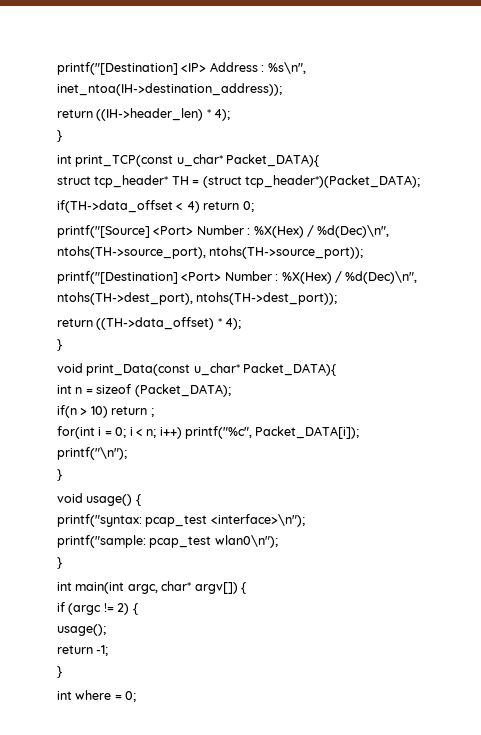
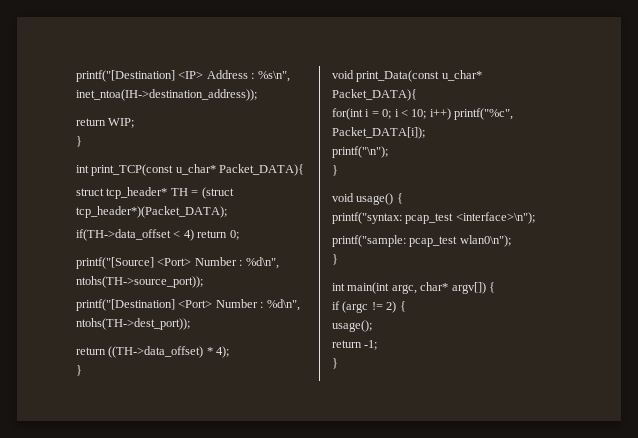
[96,108,231,121] ((IH->header_len) * 4); -> [108,118,135,128] WIP;
[253,225,390,238] [57,246,206,259] %X(Hex) / %d(Dec)\n", ntohs(TH->source_port), -> [245,257,279,269] %d\n",
[281,271,418,284] [57,292,193,305] %X(Hex) / %d(Dec)\n", ntohs(TH->dest_port), -> [266,299,300,311] %d\n",
[57,384,231,397] [57,405,154,418] // int n = sizeof (Packet_DATA); // if(n > 10) return ; -> (417, 95) none
[146,429,157,438] n; -> [411,109,427,119] 10;
[57,690,137,702] // int where = 0; -> (338, 363) none

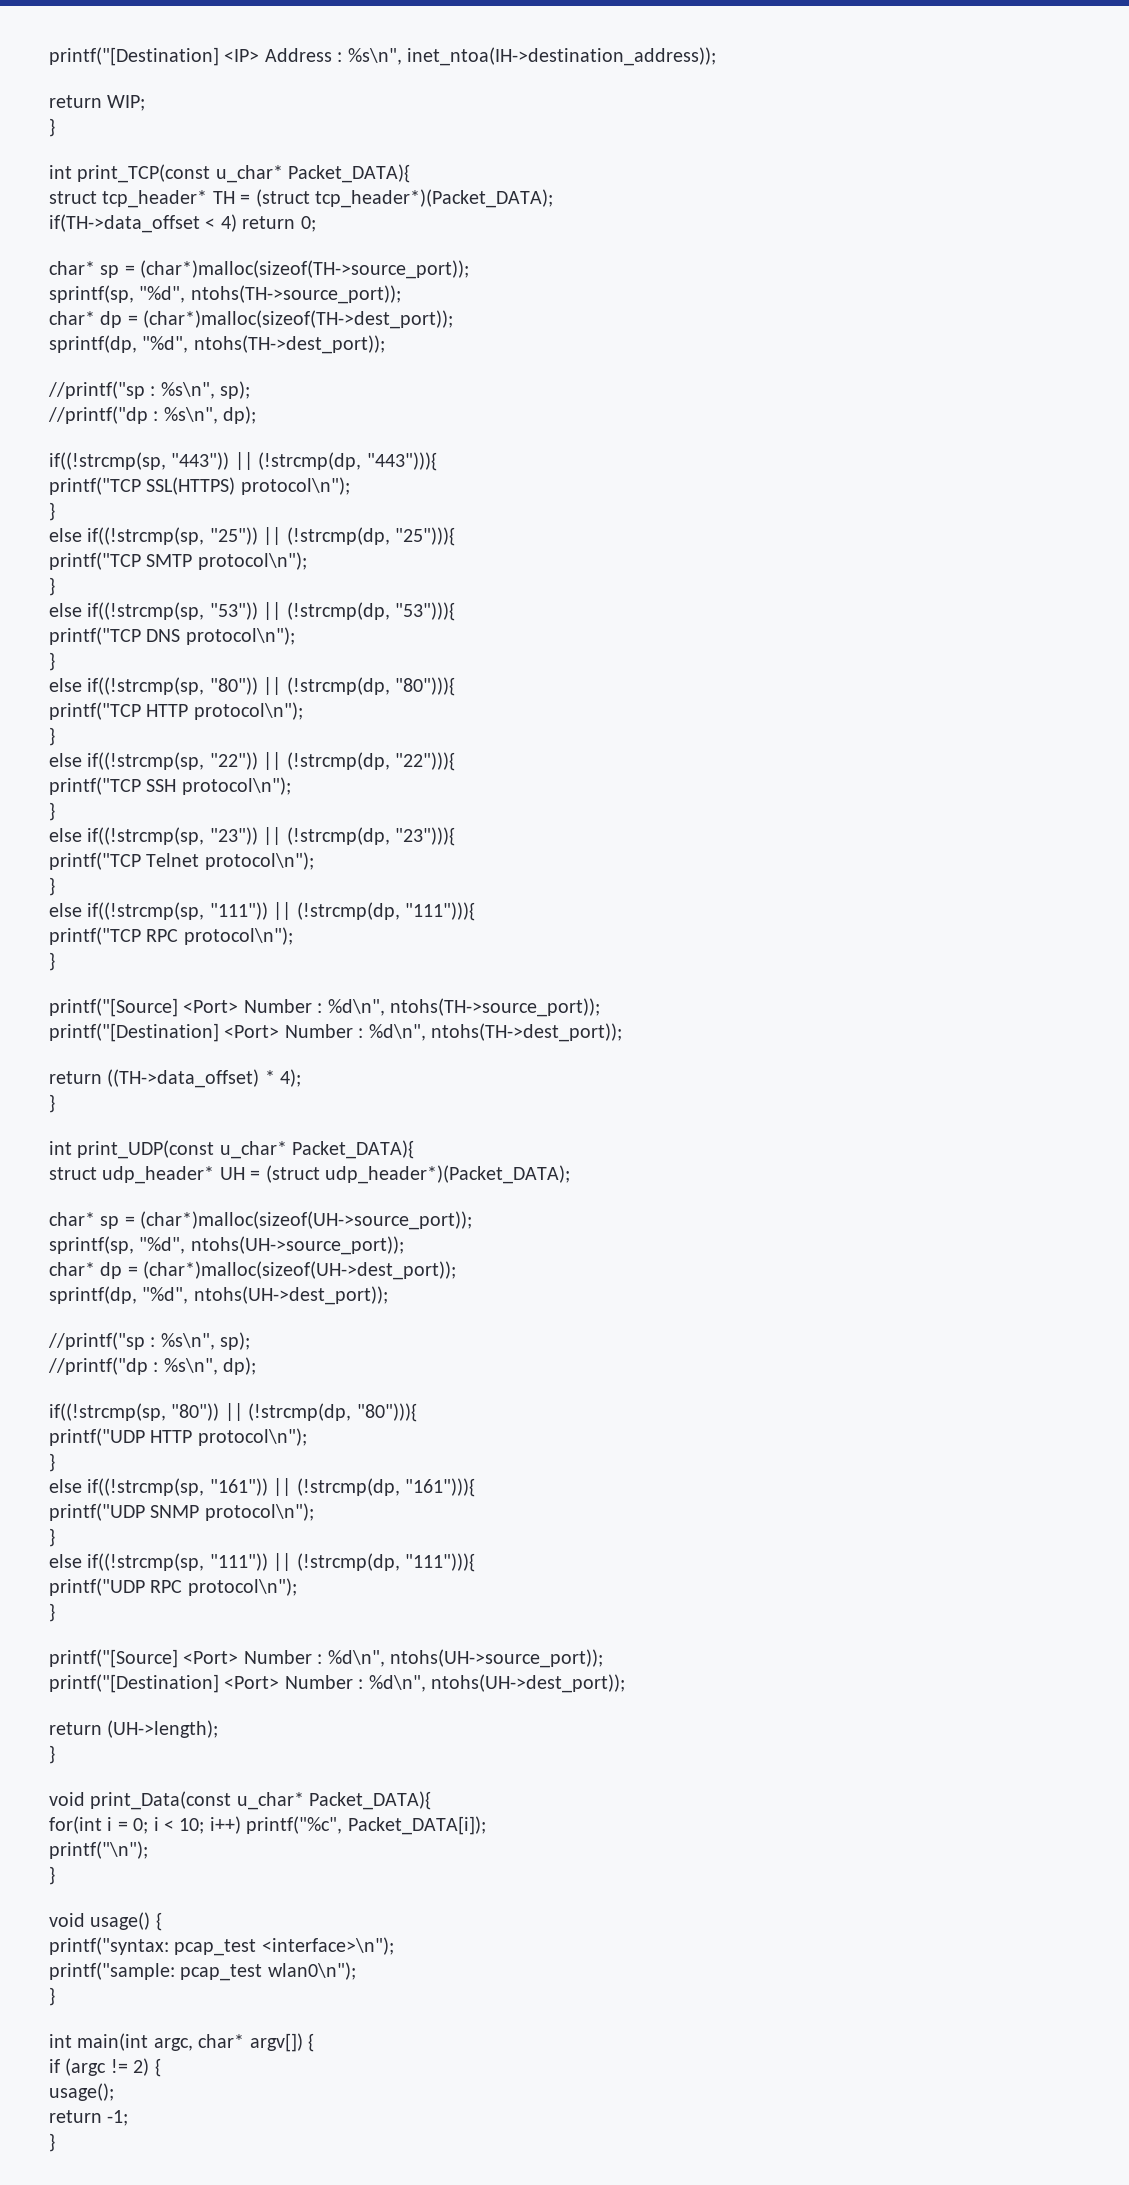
(239, 235) none -> [49,260,470,279] [49,285,401,304] [49,310,454,329] [49,335,385,354] [48,381,251,399] [48,406,257,424] [49,452,437,471] [49,477,350,495] [49,502,55,521] [49,527,455,546] [49,552,307,570] [49,577,55,596] [49,602,455,621] [49,627,295,645] [49,652,55,671] [49,677,455,696] [49,702,303,720] [49,727,55,746] [49,752,455,771] [49,777,291,795] [49,802,55,821] [49,827,455,846] [49,852,314,870] [49,877,55,896] [49,902,475,921] [49,927,293,945] [49,952,55,971] // char* sp = (char*)malloc(sizeof(TH->source_port)); // sprintf(sp, "%d", ntohs(TH->source_port)); // char* dp = (char*)malloc(sizeof(TH->dest_port)); // sprintf(dp, "%d", ntohs(TH->dest_port)); // //printf("sp : %s\n", sp); // //printf("dp : %s\n", dp); // if((!strcmp(sp, "443")) || (!strcmp(dp, "443"))){ // printf("TCP SSL(HTTPS) protocol\n"); // } // else if((!strcmp(sp, "25")) || (!strcmp(dp, "25"))){ // printf("TCP SMTP protocol\n"); // } // else if((!strcmp(sp, "53")) || (!strcmp(dp, "53"))){ // printf("TCP DNS protocol\n"); // } // else if((!strcmp(sp, "80")) || (!strcmp(dp, "80"))){ // printf("TCP HTTP protocol\n"); // } // else if((!strcmp(sp, "22")) || (!strcmp(dp, "22"))){ // printf("TCP SSH protocol\n"); // } // else if((!strcmp(sp, "23")) || (!strcmp(dp, "23"))){ // printf("TCP Telnet protocol\n"); // } // else if((!strcmp(sp, "111")) || (!strcmp(dp, "111"))){ // printf("TCP RPC protocol\n"); // }
(82, 370) none -> [49,1140,415,1159] [49,1165,570,1184] [49,1211,473,1230] [49,1236,404,1255] [49,1261,457,1280] [49,1286,388,1305] [48,1332,251,1350] [48,1357,257,1375] [49,1403,417,1422] [49,1428,307,1446] [49,1453,55,1472] [49,1478,475,1497] [49,1503,314,1521] [49,1528,55,1547] [49,1553,475,1572] [49,1578,297,1596] [49,1603,55,1622] [49,1649,603,1668] [49,1674,625,1693] [49,1720,219,1738] [49,1745,55,1764] // int print_UDP(const u_char* Packet_DATA){ // struct udp_header* UH = (struct udp_header*)(Packet_DATA); // char* sp = (char*)malloc(sizeof(UH->source_port)); // sprintf(sp, "%d", ntohs(UH->source_port)); // char* dp = (char*)malloc(sizeof(UH->dest_port)); // sprintf(dp, "%d", ntohs(UH->dest_port)); // //printf("sp : %s\n", sp); // //printf("dp : %s\n", dp); // if((!strcmp(sp, "80")) || (!strcmp(dp, "80"))){ // printf("UDP HTTP protocol\n"); // } // else if((!strcmp(sp, "161")) || (!strcmp(dp, "161"))){ // printf("UDP SNMP protocol\n"); // } // else if((!strcmp(sp, "111")) || (!strcmp(dp, "111"))){ // printf("UDP RPC protocol\n"); // } // printf("[Source] <Port> Number : %d\n", ntohs(UH->source_port)); // printf("[Destination] <Port> Number : %d\n", ntohs(UH->dest_port)); // return (UH->length); // }

